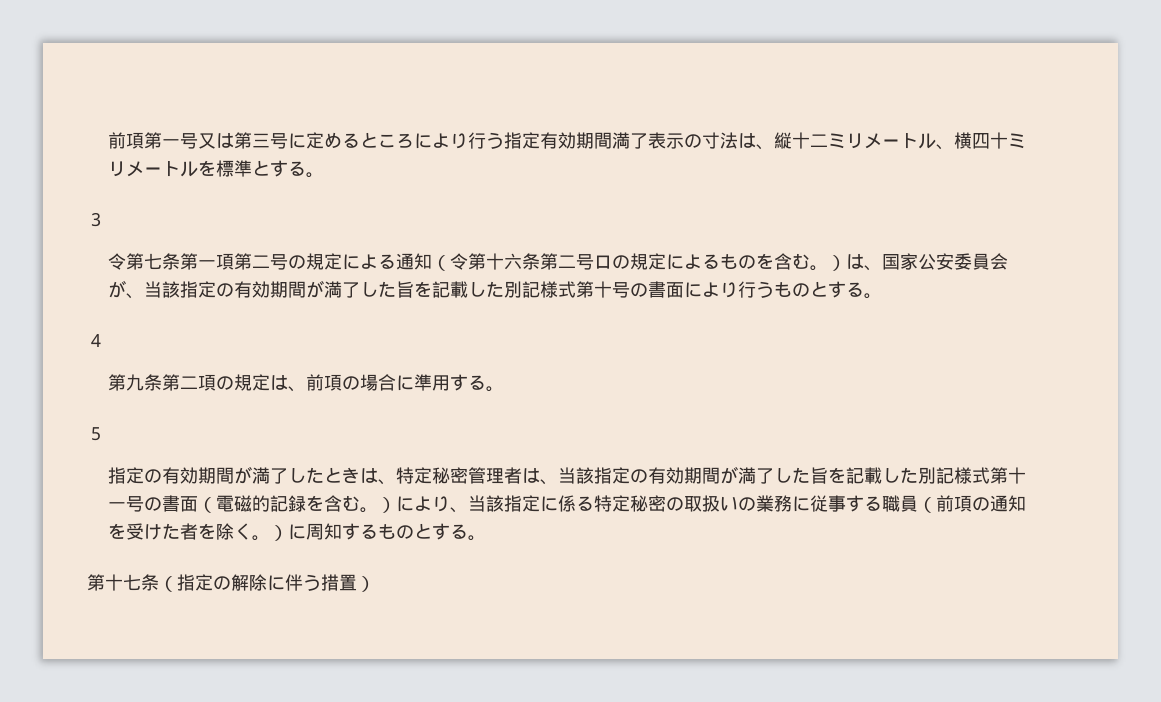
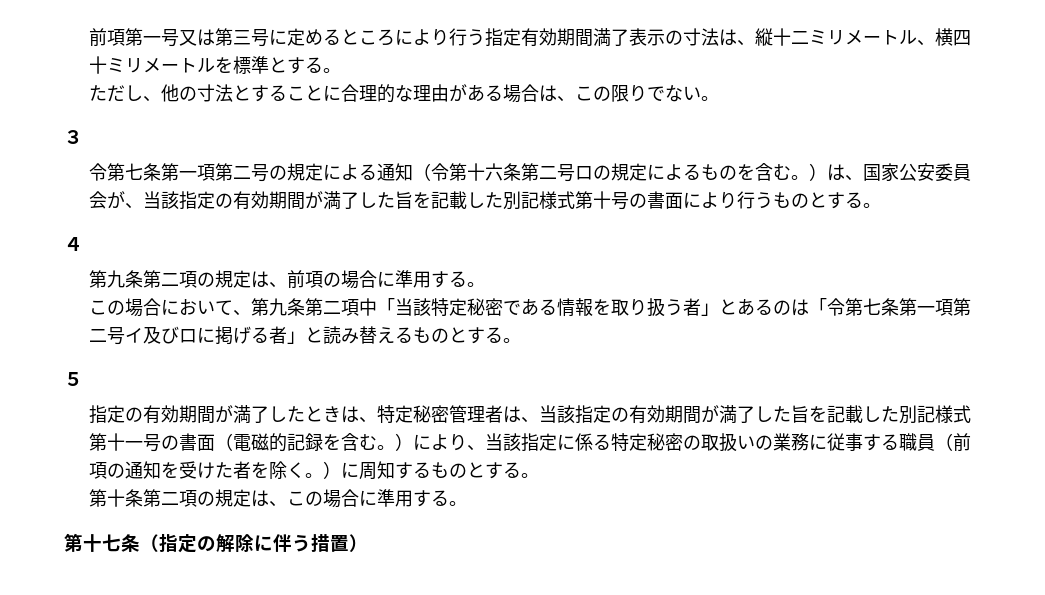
(324, 175) none -> [89,84,720,103] // ただし、他の寸法とすることに合理的な理由がある場合は、この限りでない。
(504, 389) none -> [89,298,972,317] [89,326,522,345] // この場合において、第九条第二項中「当該特定秘密である情報を取り扱う者」とあるのは「令第七条第一項第二号イ及びロに掲げる者」と読み替えるものとする。
(486, 538) none -> [89,489,468,508] // 第十条第二項の規定は、この場合に準用する。

